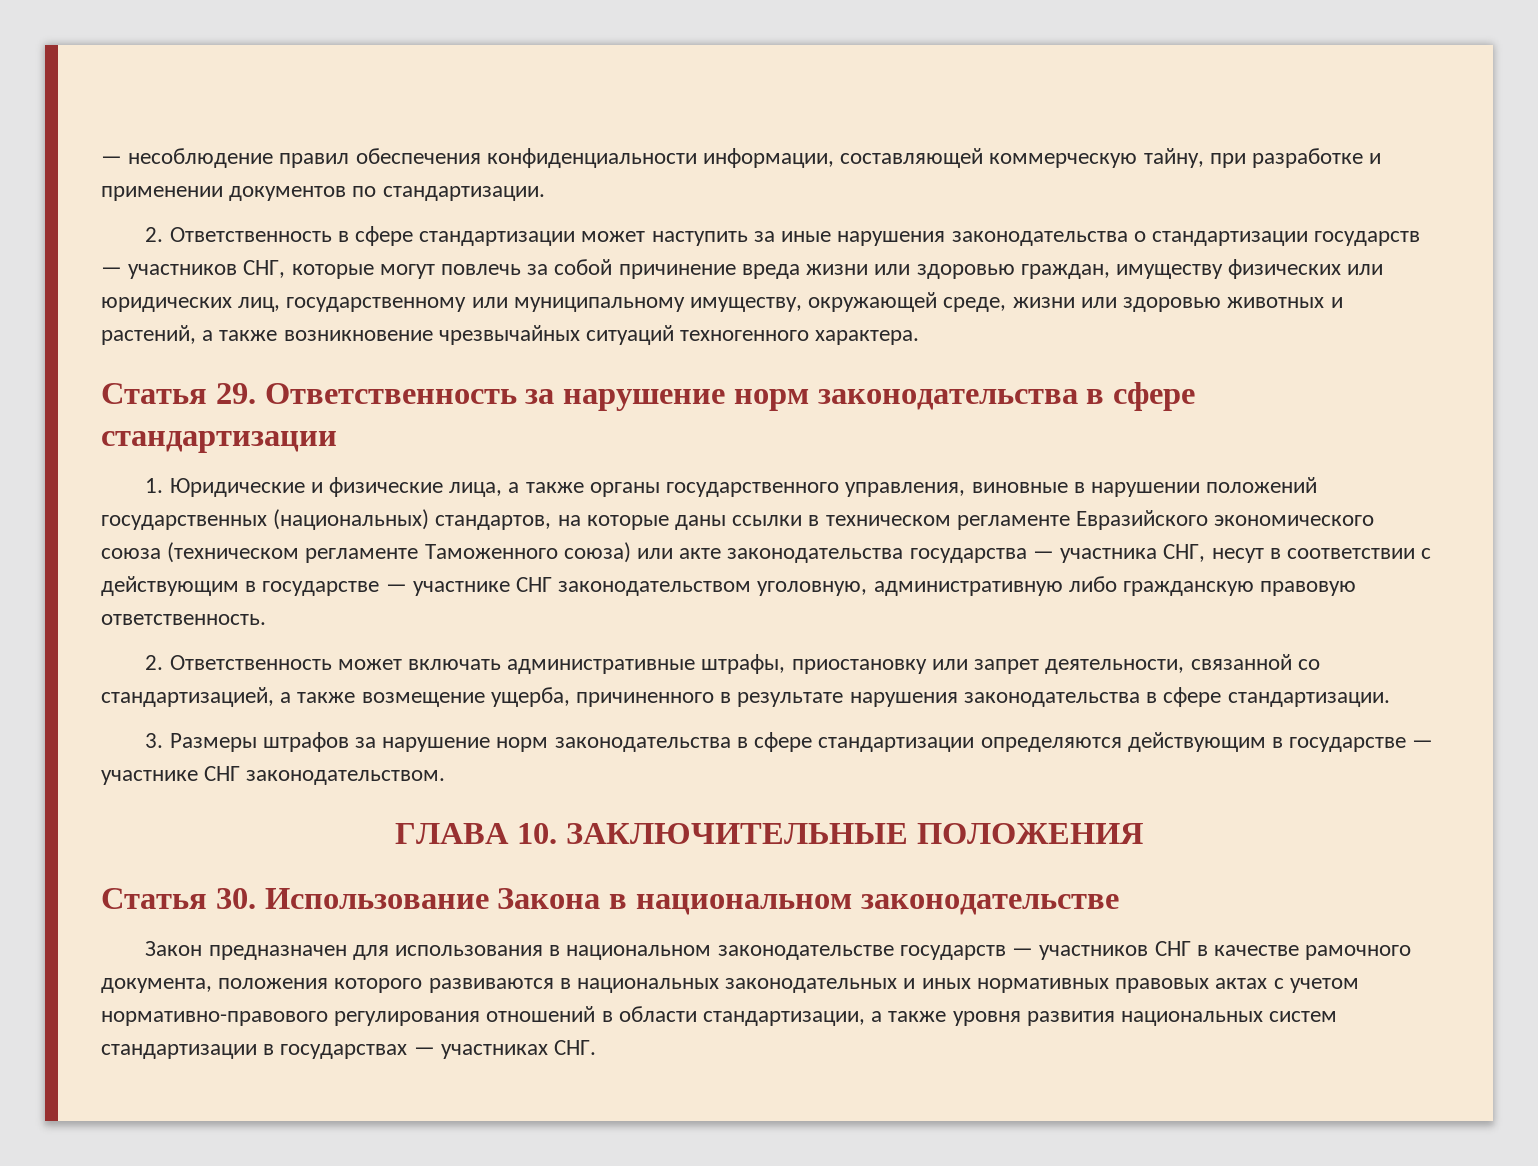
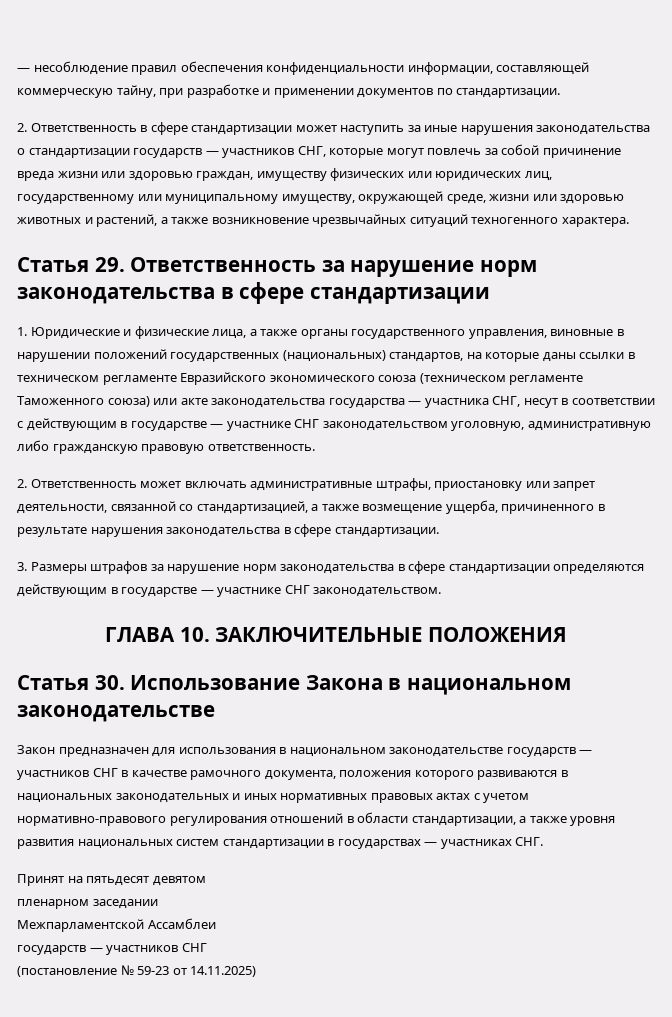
(597, 1047) none -> [17,874,206,886] [17,899,158,909] [17,918,216,932] [17,943,207,955] [17,965,257,977] // Принят на пятьдесят девятом // пленарном заседании // Межпарламентской Ассамблеи // государств — участников СНГ // (постановление № 59-23 от 14.11.2025)

